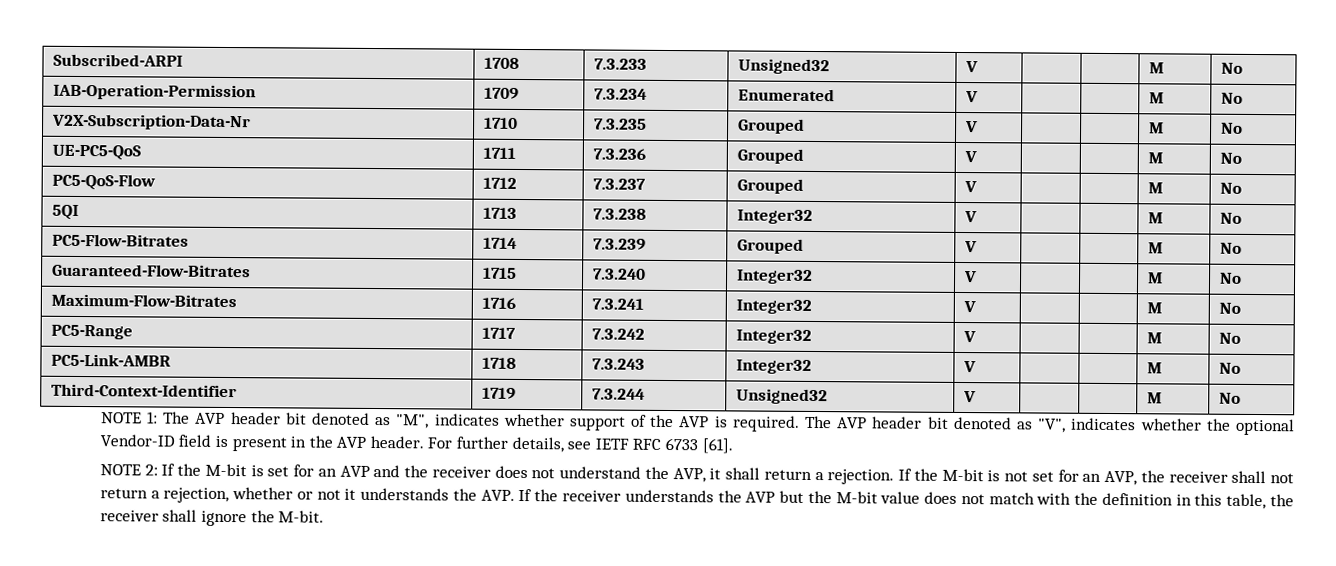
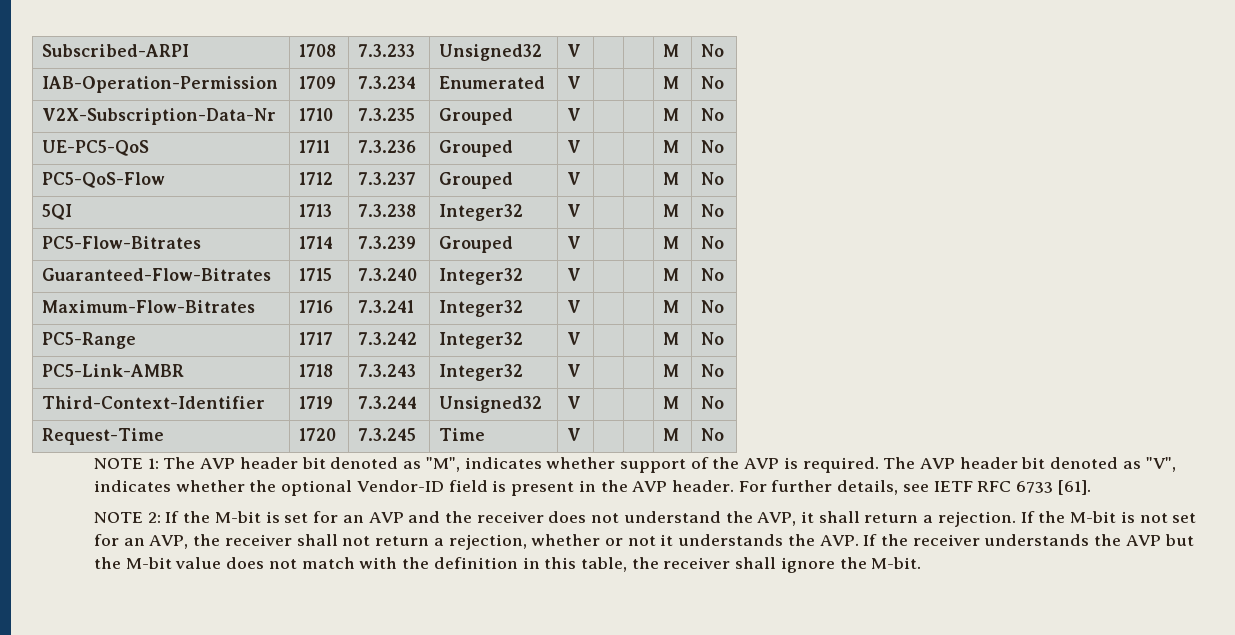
(1242, 398) none -> [42,428,165,445] [299,428,337,441] [358,428,417,441] [439,428,486,441] [567,428,582,441] [663,428,680,441] [701,428,725,441] // Request-Time | 1720 | 7.3.245 | Time | V | | | M | No

